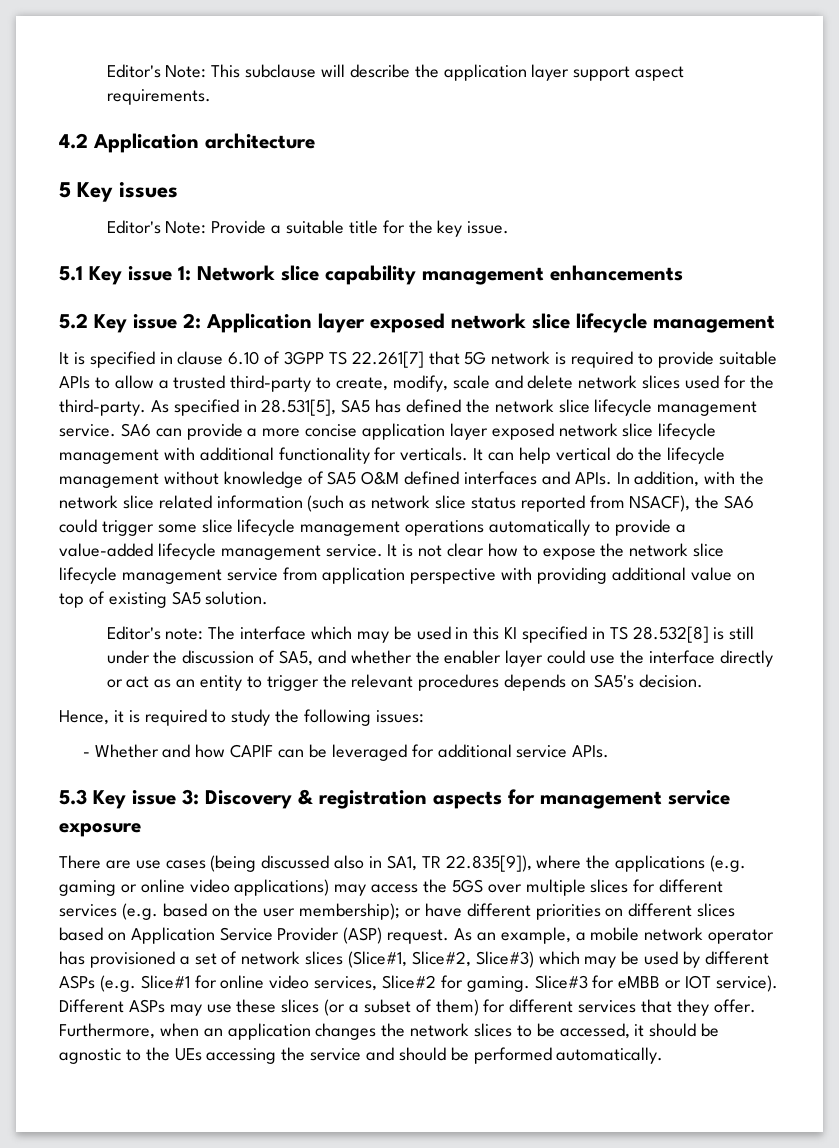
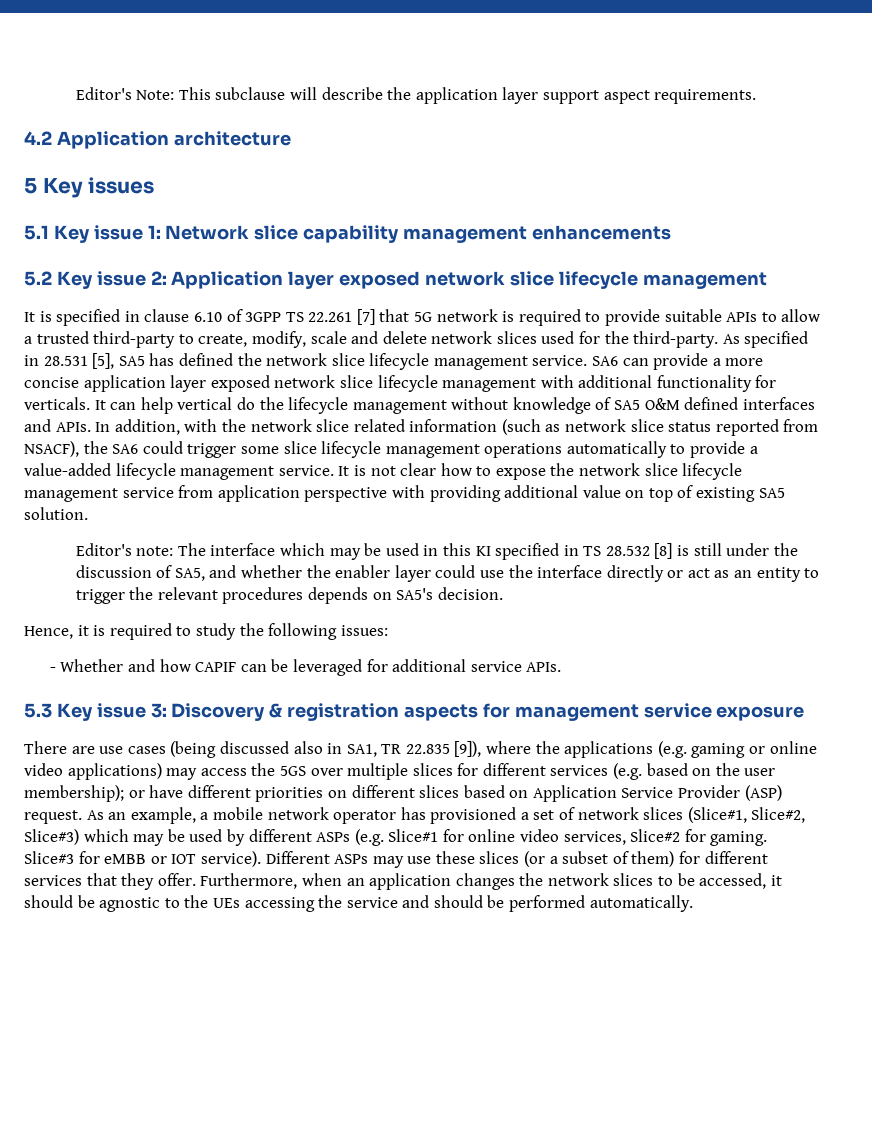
[106,220,510,237] // Editor's Note: Provide a suitable title for the key issue. -> (155, 185) none
[351,351,424,368] 22.261[7] -> [308,309,375,325] 22.261 [7]
[261,399,337,416] 28.531[5], -> [43,353,115,369] 28.531 [5],
[632,626,709,643] 28.532[8] -> [605,543,673,559] 28.532 [8]
[445,855,532,872] 22.835[9]), -> [405,741,482,757] 22.835 [9]),

